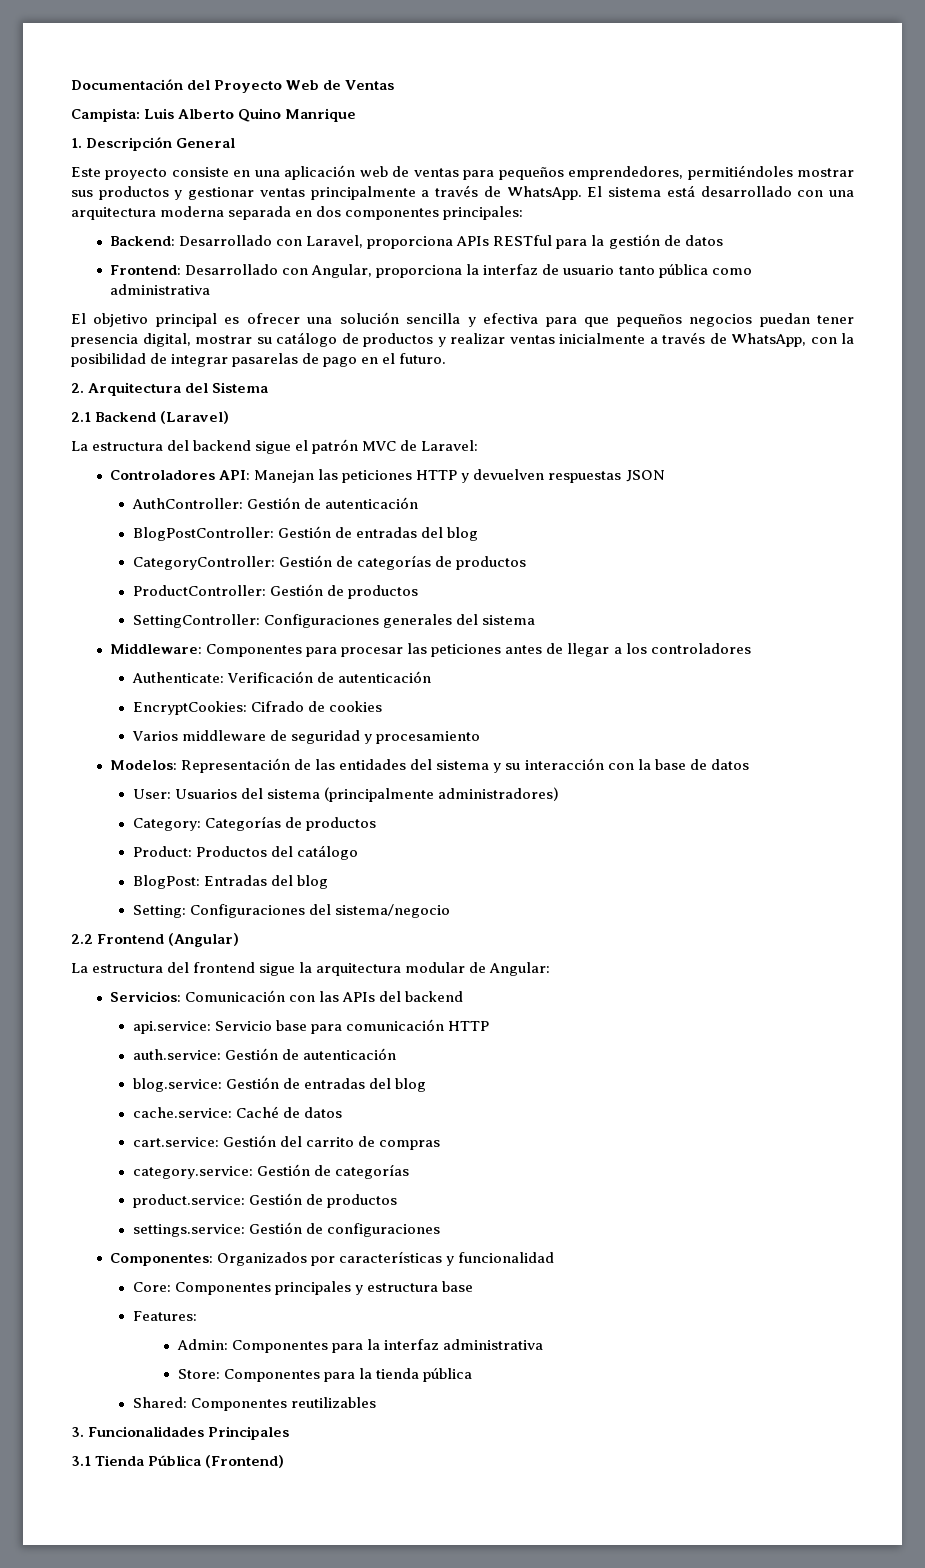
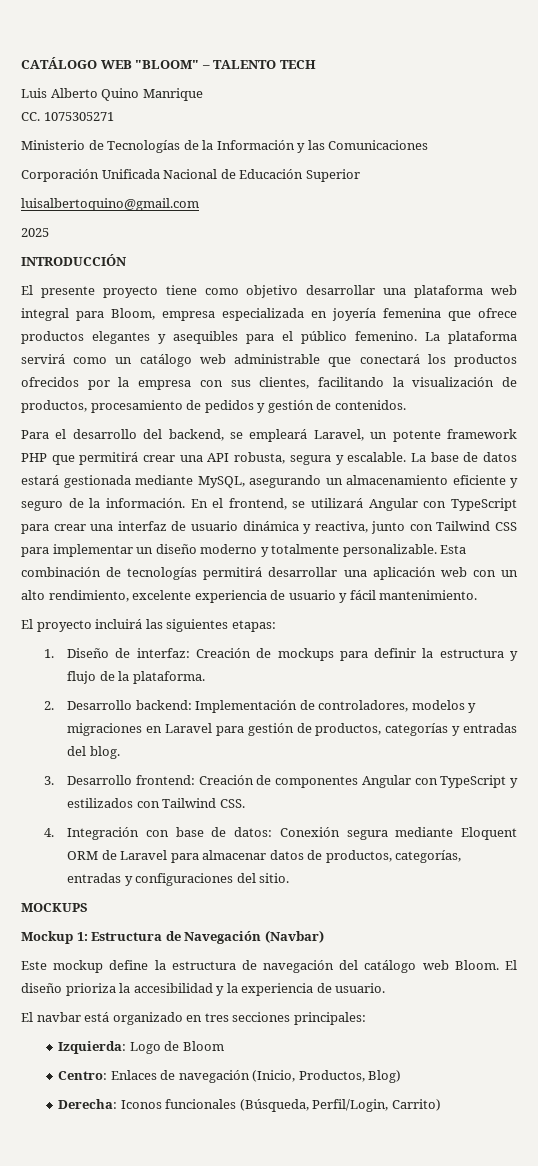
[71,79,395,93] [71,108,357,122] [71,137,236,151] [71,165,854,180] [71,185,855,200] [71,206,524,220] [110,234,723,249] [110,264,752,278] [110,284,211,295] [71,312,854,327] [71,332,854,347] [71,353,447,367] [71,382,269,396] [71,411,230,424] [71,439,479,454] [110,469,665,483] [131,497,418,509] [132,526,478,541] [132,555,526,570] [132,584,418,599] [132,614,535,628] [110,643,751,657] [131,671,431,683] [132,701,382,715] [131,730,480,744] [110,758,749,773] [132,787,559,802] [132,816,376,831] [132,845,358,860] [132,875,328,889] [132,904,450,918] [71,933,240,947] [71,962,551,976] [110,990,464,1002] [132,1019,489,1034] [132,1048,396,1060] [132,1077,426,1092] [132,1106,342,1118] [132,1135,440,1150] [132,1164,409,1179] [132,1193,397,1208] [132,1222,440,1237] [110,1251,555,1266] [132,1281,473,1295] [132,1311,197,1321] [176,1339,544,1353] [177,1368,473,1382] [132,1397,376,1411] [71,1426,290,1440] [71,1455,285,1468] Documentación del Proyecto Web de Ventas // Campista: Luis Alberto Quino Manrique // 1. Descripción General // Este proyecto consiste en una aplicación web de ventas para pequeños emprendedores, permitiéndoles mostrar sus productos y gestionar ventas principalmente a través de WhatsApp. El sistema está desarrollado con una arquitectura moderna separada en dos componentes principales: // Backend: Desarrollado con Laravel, proporciona APIs RESTful para la gestión de datos // Frontend: Desarrollado con Angular, proporciona la interfaz de usuario tanto pública como administrativa // El objetivo principal es ofrecer una solución sencilla y efectiva para que pequeños negocios puedan tener presencia digital, mostrar su catálogo de productos y realizar ventas inicialmente a través de WhatsApp, con la posibilidad de integrar pasarelas de pago en el futuro. // 2. Arquitectura del Sistema // 2.1 Backend (Laravel) // La estructura del backend sigue el patrón MVC de Laravel: // Controladores API: Manejan las peticiones HTTP y devuelven respuestas JSON // AuthController: Gestión de autenticación // BlogPostController: Gestión de entradas del blog // CategoryController: Gestión de categorías de productos // ProductController: Gestión de productos // SettingController: Configuraciones generales del sistema // Middleware: Componentes para procesar las peticiones antes de llegar a los controladores // Authenticate: Verificación de autenticación // EncryptCookies: Cifrado de cookies // Varios middleware de seguridad y procesamiento // Modelos: Representación de las entidades del sistema y su interacción con la base de datos // User: Usuarios del sistema (principalmente administradores) // Category: Categorías de productos // Product: Productos del catálogo // BlogPost: Entradas del blog // Setting: Configuraciones del sistema/negocio // 2.2 Frontend (Angular) // La estructura del frontend sigue la arquitectura modular de Angular: // Servicios: Comunicación con las APIs del backend // api.service: Servicio base para comunicación HTTP // auth.service: Gestión de autenticación // blog.service: Gestión de entradas del blog // cache.service: Caché de datos // cart.service: Gestión del carrito de compras // category.service: Gestión de categorías // product.service: Gestión de productos // settings.service: Gestión de configuraciones // Componentes: Organizados por características y funcionalidad // Core: Componentes principales y estructura base // Features: // Admin: Componentes para la interfaz administrativa // Store: Componentes para la tienda pública // Shared: Componentes reutilizables // 3. Funcionalidades Principales // 3.1 Tienda Pública (Frontend) -> [21,57,316,69] [21,88,203,101] [21,112,114,121] [21,140,429,153] [21,169,360,182] [21,198,199,211] [21,228,49,237] [21,254,127,266] [21,285,518,298] [21,308,517,321] [21,331,517,344] [21,354,517,367] [21,377,517,390] [21,400,406,413] [21,429,517,442] [21,452,517,465] [21,475,518,488] [21,498,517,511] [21,521,517,534] [21,544,467,557] [21,567,518,580] [21,590,478,603] [21,619,276,632] [44,648,518,661] [67,671,205,684] [44,700,477,713] [67,723,517,736] [67,746,120,759] [44,775,518,788] [67,798,245,808] [44,827,517,840] [67,850,462,863] [67,873,290,886] [21,903,88,912] [21,930,324,944] [21,960,517,973] [21,983,386,996] [21,1012,366,1025] [58,1041,224,1054] [58,1070,402,1083] [58,1099,441,1112] CATÁLOGO WEB "BLOOM" – TALENTO TECH // Luis Alberto Quino Manrique // CC. 1075305271 // Ministerio de Tecnologías de la Información y las Comunicaciones // Corporación Unificada Nacional de Educación Superior // luisalbertoquino@gmail.com // 2025 // INTRODUCCIÓN // El presente proyecto tiene como objetivo desarrollar una plataforma web integral para Bloom, empresa especializada en joyería femenina que ofrece productos elegantes y asequibles para el público femenino. La plataforma servirá como un catálogo web administrable que conectará los productos ofrecidos por la empresa con sus clientes, facilitando la visualización de productos, procesamiento de pedidos y gestión de contenidos. // Para el desarrollo del backend, se empleará Laravel, un potente framework PHP que permitirá crear una API robusta, segura y escalable. La base de datos estará gestionada mediante MySQL, asegurando un almacenamiento eficiente y seguro de la información. En el frontend, se utilizará Angular con TypeScript para crear una interfaz de usuario dinámica y reactiva, junto con Tailwind CSS para implementar un diseño moderno y totalmente personalizable. Esta combinación de tecnologías permitirá desarrollar una aplicación web con un alto rendimiento, excelente experiencia de usuario y fácil mantenimiento. // El proyecto incluirá las siguientes etapas: // 1. Diseño de interfaz: Creación de mockups para definir la estructura y flujo de la plataforma. // 2. Desarrollo backend: Implementación de controladores, modelos y migraciones en Laravel para gestión de productos, categorías y entradas del blog. // 3. Desarrollo frontend: Creación de componentes Angular con TypeScript y estilizados con Tailwind CSS. // 4. Integración con base de datos: Conexión segura mediante Eloquent ORM de Laravel para almacenar datos de productos, categorías, entradas y configuraciones del sitio. // MOCKUPS // Mockup 1: Estructura de Navegación (Navbar) // Este mockup define la estructura de navegación del catálogo web Bloom. El diseño prioriza la accesibilidad y la experiencia de usuario. // El navbar está organizado en tres secciones principales: // Izquierda: Logo de Bloom // Centro: Enlaces de navegación (Inicio, Productos, Blog) // Derecha: Iconos funcionales (Búsqueda, Perfil/Login, Carrito)

